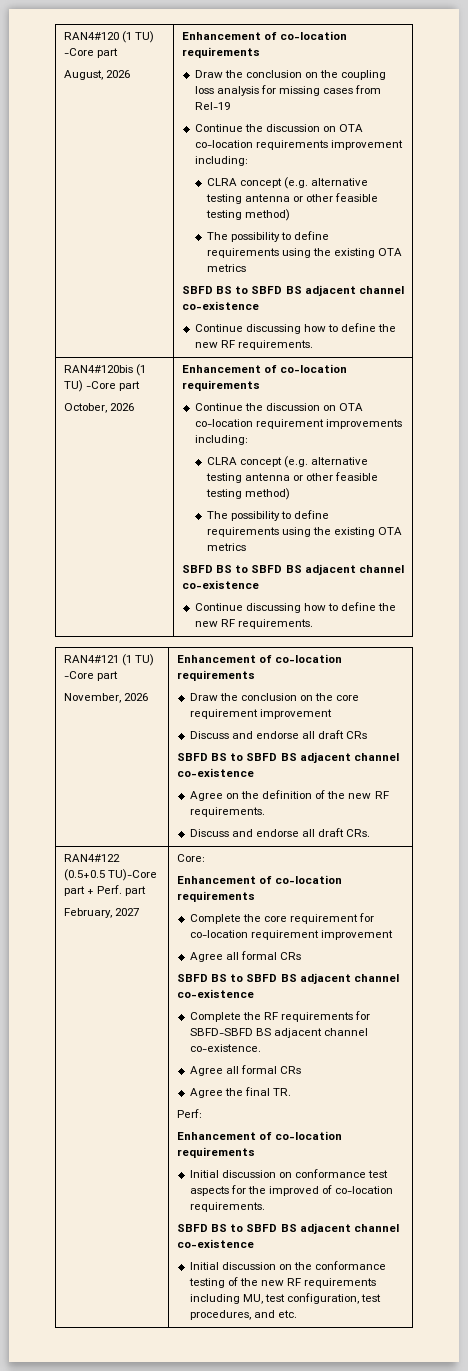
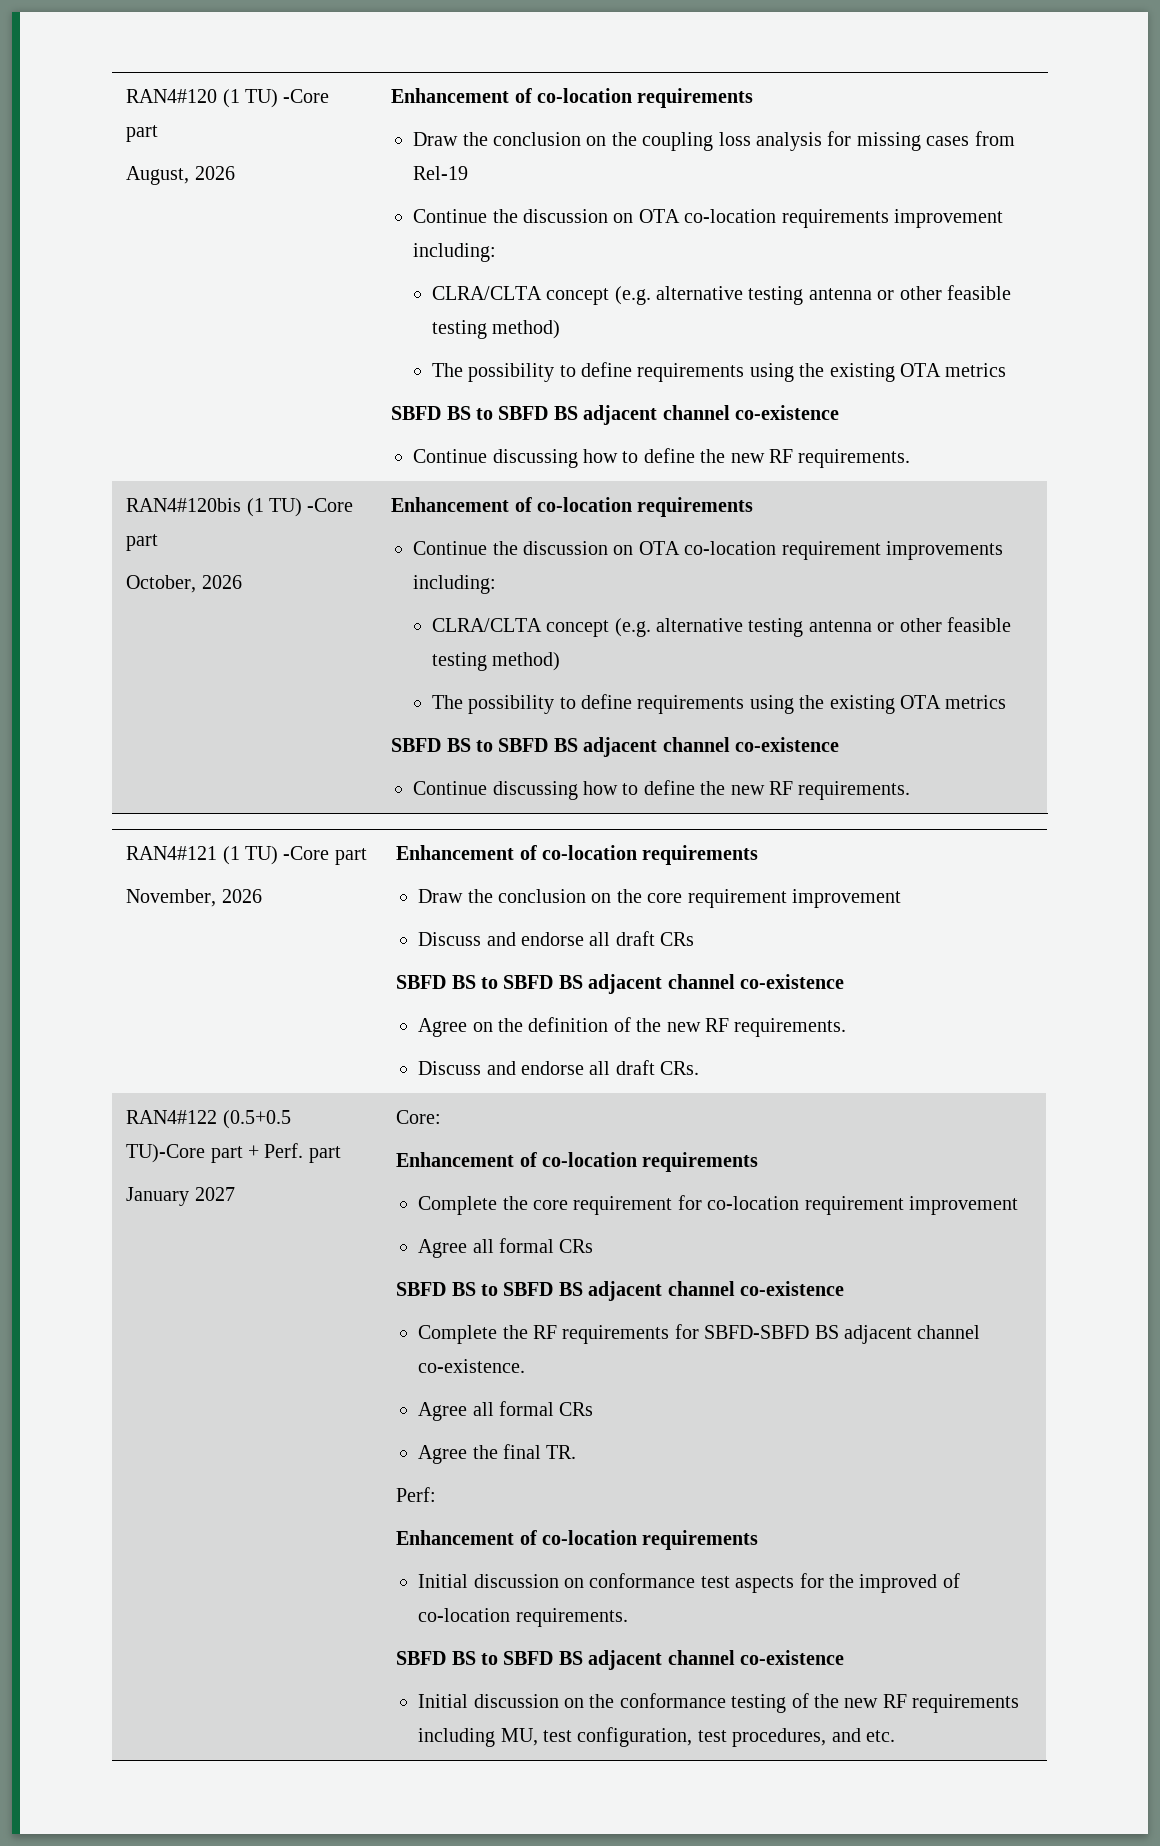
[206,178,237,186] CLRA -> [431,286,542,300] CLRA/CLTA
[206,457,237,465] CLRA -> [431,618,542,632] CLRA/CLTA
[64,908,113,918] February, -> [126,1187,190,1206] January

